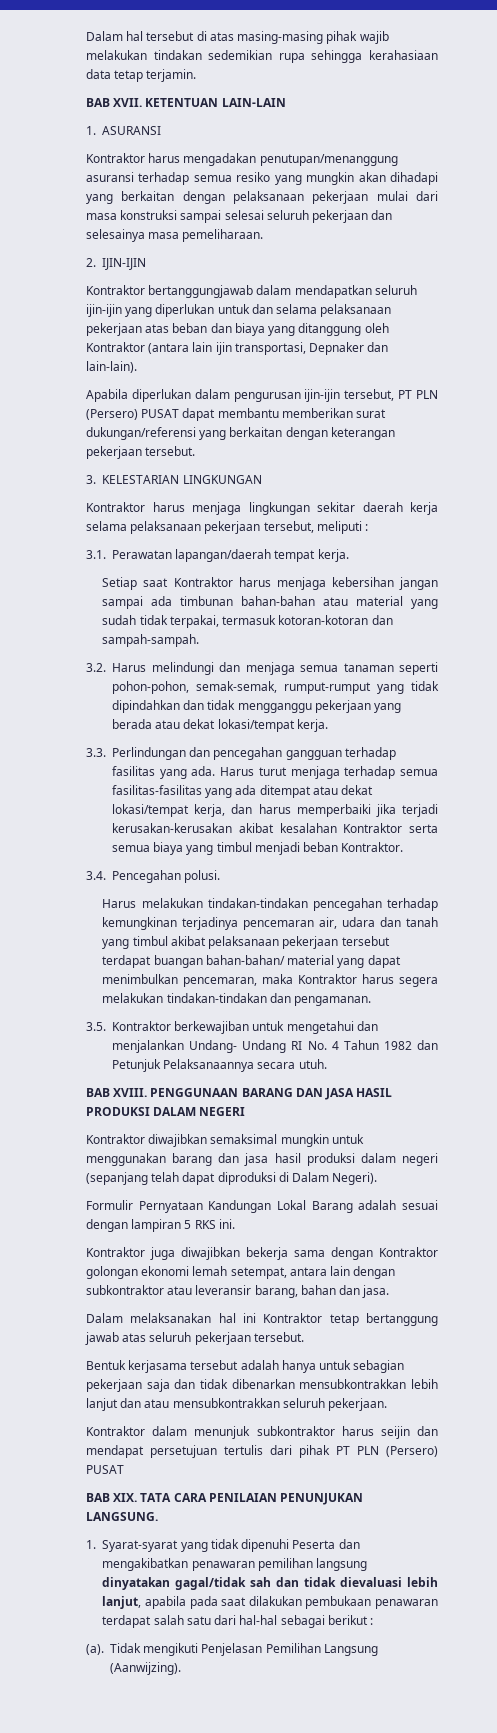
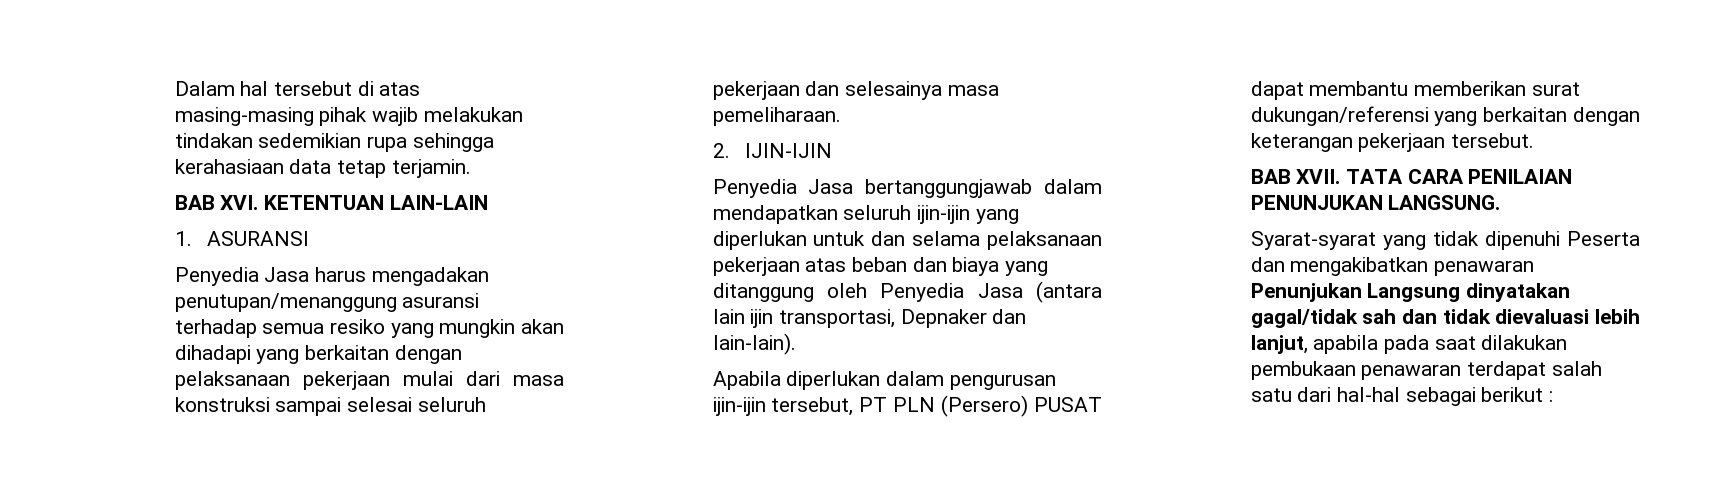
[113,98,143,107] XVII. -> [220,195,259,210] XVI.
[86,153,146,163] Kontraktor -> [174,267,310,286] Penyedia Jasa
[86,285,146,295] Kontraktor -> [712,179,854,198] Penyedia Jasa
[86,342,146,352] Kontraktor -> [880,283,1023,302] Penyedia Jasa
[86,475,262,484] [86,502,438,515] [86,521,369,534] [86,549,349,562] [102,577,438,590] [102,596,439,609] [102,615,393,628] [102,634,200,647] [86,662,438,675] [112,681,439,694] [112,700,402,713] [112,719,328,732] [86,747,396,760] [112,766,438,779] [112,785,374,798] [112,804,438,817] [112,823,438,833] [112,842,404,855] [86,870,221,883] [102,898,439,911] [102,917,439,930] [102,936,390,949] [102,955,401,968] [102,974,438,987] [102,993,372,1006] [86,1021,378,1034] [112,1040,438,1053] [112,1059,327,1072] [86,1088,393,1100] [86,1107,246,1116] [86,1134,364,1147] [86,1153,439,1166] [86,1172,378,1185] [86,1200,439,1213] [86,1219,235,1232] [86,1247,438,1260] [86,1266,396,1279] [86,1285,390,1298] [86,1313,438,1326] [85,1332,304,1345] [86,1360,405,1373] [86,1379,438,1392] [86,1398,388,1411] [86,1426,439,1439] [86,1445,438,1458] [86,1465,125,1474] [86,1493,138,1502] 3. KELESTARIAN LINGKUNGAN // Kontraktor harus menjaga lingkungan sekitar daerah kerja selama pelaksanaan pekerjaan tersebut, meliputi : // 3.1. Perawatan lapangan/daerah tempat kerja. // Setiap saat Kontraktor harus menjaga kebersihan jangan sampai ada timbunan bahan-bahan atau material yang sudah tidak terpakai, termasuk kotoran-kotoran dan sampah-sampah. // 3.2. Harus melindungi dan menjaga semua tanaman seperti pohon-pohon, semak-semak, rumput-rumput yang tidak dipindahkan dan tidak mengganggu pekerjaan yang berada atau dekat lokasi/tempat kerja. // 3.3. Perlindungan dan pencegahan gangguan terhadap fasilitas yang ada. Harus turut menjaga terhadap semua fasilitas-fasilitas yang ada ditempat atau dekat lokasi/tempat kerja, dan harus memperbaiki jika terjadi kerusakan-kerusakan akibat kesalahan Kontraktor serta semua biaya yang timbul menjadi beban Kontraktor. // 3.4. Pencegahan polusi. // Harus melakukan tindakan-tindakan pencegahan terhadap kemungkinan terjadinya pencemaran air, udara dan tanah yang timbul akibat pelaksanaan pekerjaan tersebut terdapat buangan bahan-bahan/ material yang dapat menimbulkan pencemaran, maka Kontraktor harus segera melakukan tindakan-tindakan dan pengamanan. // 3.5. Kontraktor berkewajiban untuk mengetahui dan menjalankan Undang- Undang RI No. 4 Tahun 1982 dan Petunjuk Pelaksanaannya secara utuh. // BAB XVIII. PENGGUNAAN BARANG DAN JASA HASIL PRODUKSI DALAM NEGERI // Kontraktor diwajibkan semaksimal mungkin untuk menggunakan barang dan jasa hasil produksi dalam negeri (sepanjang telah dapat diproduksi di Dalam Negeri). // Formulir Pernyataan Kandungan Lokal Barang adalah sesuai dengan lampiran 5 RKS ini. // Kontraktor juga diwajibkan bekerja sama dengan Kontraktor golongan ekonomi lemah setempat, antara lain dengan subkontraktor atau leveransir barang, bahan dan jasa. // Dalam melaksanakan hal ini Kontraktor tetap bertanggung jawab atas seluruh pekerjaan tersebut. // Bentuk kerjasama tersebut adalah hanya untuk sebagian pekerjaan saja dan tidak dibenarkan mensubkontrakkan lebih lanjut dan atau mensubkontrakkan seluruh pekerjaan. // Kontraktor dalam menunjuk subkontraktor harus seijin dan mendapat persetujuan tertulis dari pihak PT PLN (Persero) PUSAT // BAB XIX. -> [1250,169,1341,184] BAB XVII.
[86,1540,97,1549] 1. -> (1501, 202) none
[257,1558,368,1571] pemilihan langsung -> [1250,283,1461,302] Penunjukan Langsung
[86,1643,378,1656] [110,1662,182,1675] // (a). Tidak mengikuti Penjelasan Pemilihan Langsung (Aanwijzing). -> (1553, 396) none

